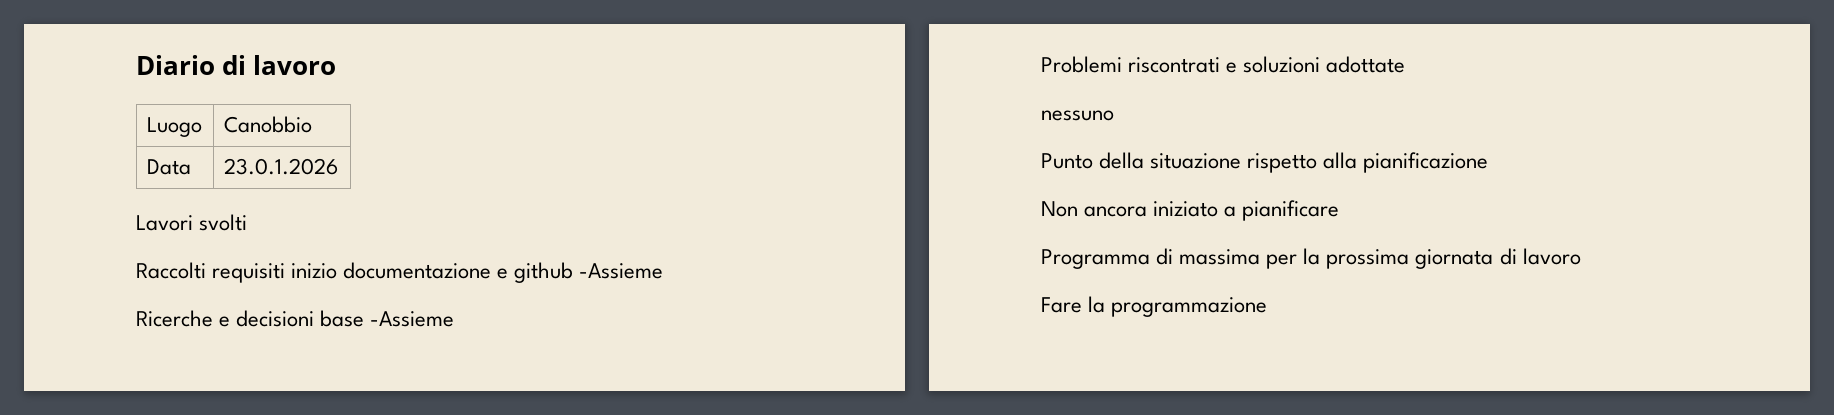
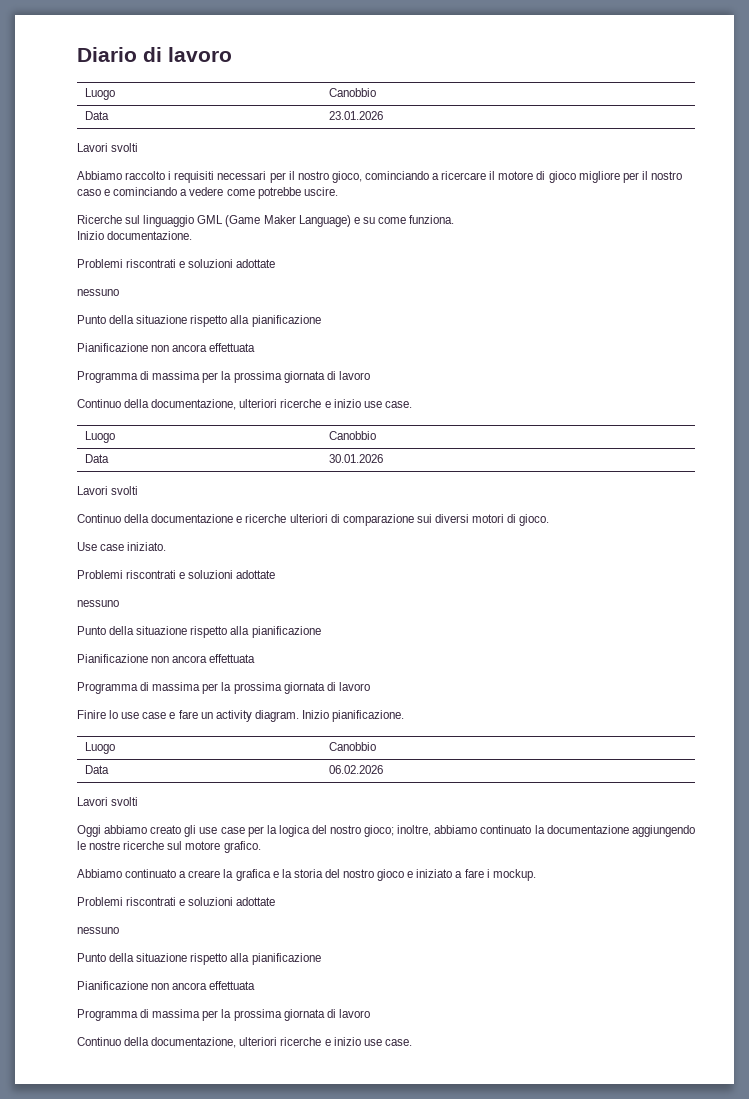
[223,158,338,175] [136,214,248,231] [136,262,664,283] [136,310,455,327] 23.0.1.2026 // Lavori svolti // Raccolti requisiti inizio documentazione e github -Assieme // Ricerche e decisioni base -Assieme -> [328,111,383,120] [77,143,139,152] [77,171,682,183] [77,187,338,199] [77,215,455,227] [77,231,193,240] 23.01.2026 // Lavori svolti // Abbiamo raccolto i requisiti necessari per il nostro gioco, cominciando a ricercare il motore di gioco migliore per il nostro caso e cominciando a vedere come potrebbe uscire. // Ricerche sul linguaggio GML (Game Maker Language) e su come funziona. // Inizio documentazione.
[1041,200,1340,221] [1041,248,1581,269] [1041,296,1268,317] Non ancora iniziato a pianificare // Programma di massima per la prossima giornata di lavoro // Fare la programmazione -> [77,343,256,352] [77,371,370,383] [77,399,412,410] [84,431,115,443] [328,431,376,440] [84,454,109,463] [328,454,383,463] [77,486,139,495] [77,514,550,526] [77,542,167,551] [77,570,276,579] [77,600,119,607] [77,626,321,638] [77,654,256,663] [77,682,370,694] [77,710,405,722] [84,742,115,754] [328,742,376,751] [84,765,109,774] [328,765,383,774] [77,797,139,806] [77,825,695,837] [77,841,261,853] [77,869,536,881] [77,897,276,906] [77,927,119,934] [77,953,321,965] [77,981,256,990] [77,1009,370,1021] [77,1037,412,1048] Pianificazione non ancora effettuata // Programma di massima per la prossima giornata di lavoro // Continuo della documentazione, ulteriori ricerche e inizio use case. // Luogo | Canobbio // Data | 30.01.2026 // Lavori svolti // Continuo della documentazione e ricerche ulteriori di comparazione sui diversi motori di gioco. // Use case iniziato. // Problemi riscontrati e soluzioni adottate // nessuno // Punto della situazione rispetto alla pianificazione // Pianificazione non ancora effettuata // Programma di massima per la prossima giornata di lavoro // Finire lo use case e fare un activity diagram. Inizio pianificazione. // Luogo | Canobbio // Data | 06.02.2026 // Lavori svolti // Oggi abbiamo creato gli use case per la logica del nostro gioco; inoltre, abbiamo continuato la documentazione aggiungendo le nostre ricerche sul motore grafico. // Abbiamo continuato a creare la grafica e la storia del nostro gioco e iniziato a fare i mockup. // Problemi riscontrati e soluzioni adottate // nessuno // Punto della situazione rispetto alla pianificazione // Pianificazione non ancora effettuata // Programma di massima per la prossima giornata di lavoro // Continuo della documentazione, ulteriori ricerche e inizio use case.

